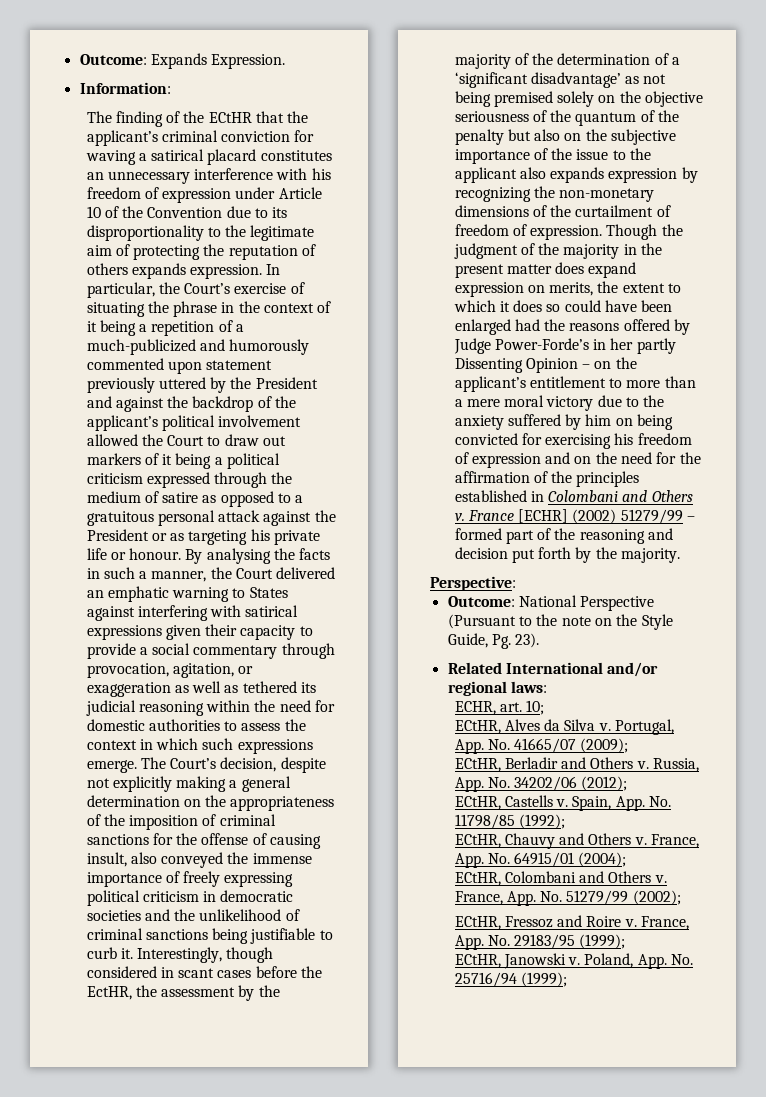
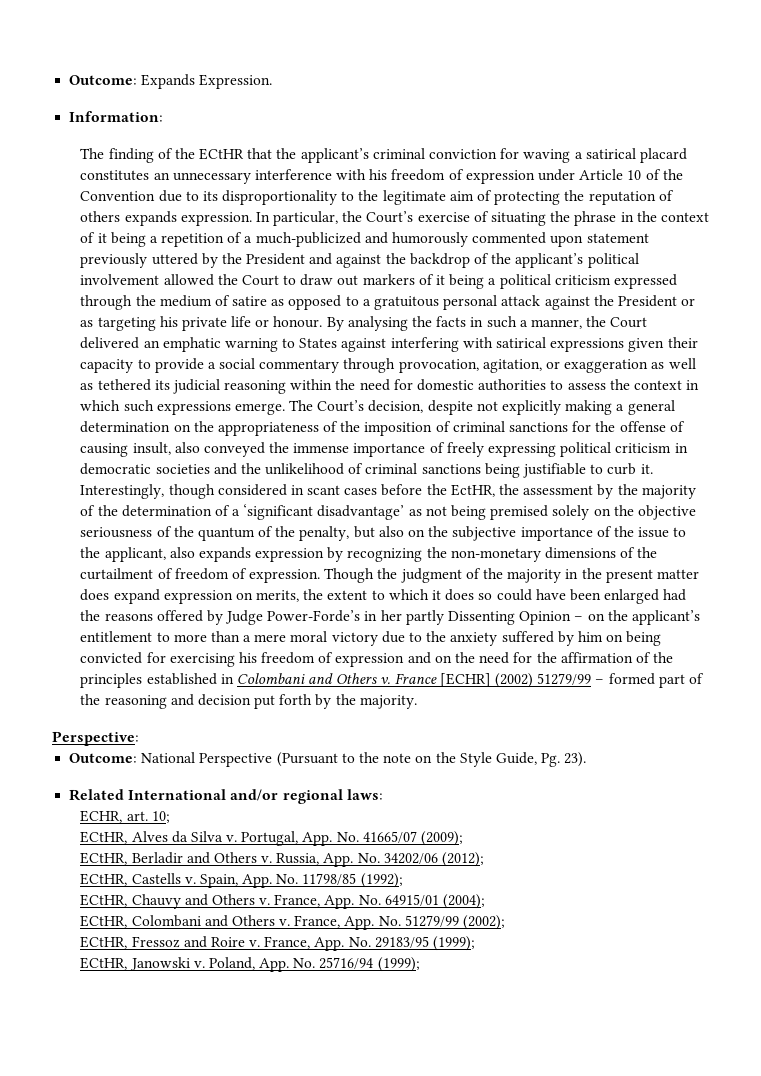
[454,129,504,145] penalty -> [299,526,350,541] penalty,
[454,167,517,183] applicant -> [104,547,166,562] applicant,

